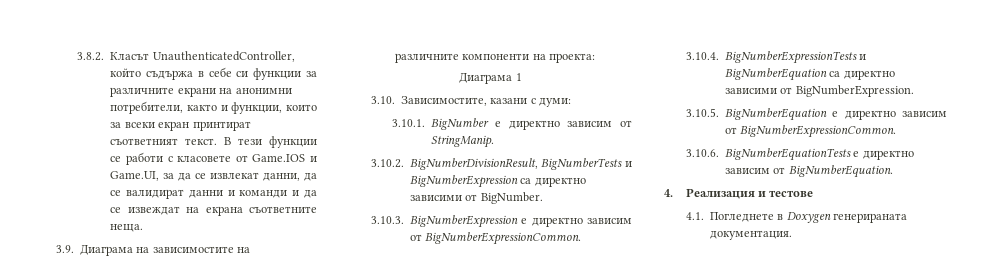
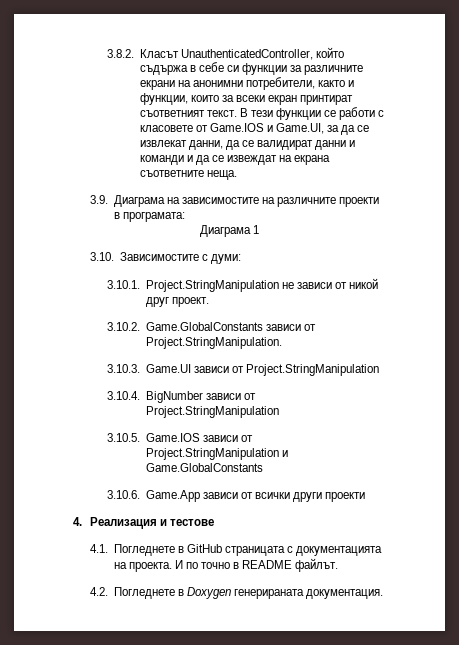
[462,53,595,63] компоненти на проекта: -> [339,197,380,207] [113,212,185,222] проекти в програмата:
[400,96,528,106] Зависимостите, казани -> [119,252,199,261] Зависимостите
[431,118,632,130] [431,135,495,148] [370,158,632,170] [409,175,586,188] [409,192,543,204] [370,215,632,228] [409,232,582,245] [685,51,867,64] [724,68,895,81] [724,85,914,97] [685,108,947,121] [724,125,897,138] [685,148,914,161] [724,165,893,178] BigNumber е директно зависим от StringManip. // 3.10.2. BigNumberDivisionResult, BigNumberTests и BigNumberExpression са директно зависими от BigNumber. // 3.10.3. BigNumberExpression е директно зависим от BigNumberExpressionCommon. // 3.10.4. BigNumberExpressionTests и BigNumberEquation са директно зависими от BigNumberExpression. // 3.10.5. BigNumberEquation е директно зависим от BigNumberExpressionCommon. // 3.10.6. BigNumberEquationTests е директно зависим от BigNumberEquation. -> [145,278,379,292] [145,297,209,307] [106,322,316,331] [145,337,282,349] [106,364,380,376] [106,391,256,403] [145,406,279,418] [106,433,253,442] [145,448,288,460] [145,463,263,472] [106,490,366,502] Project.StringManipulation не зависи от никой друг проект. // 3.10.2. Game.GlobalConstants зависи от Project.StringManipulation. // 3.10.3. Game.UI зависи от Project.StringManipulation // 3.10.4. BigNumber зависи от Project.StringManipulation // 3.10.5. Game.IOS зависи от Project.StringManipulation и Game.GlobalConstants // 3.10.6. Game.App зависи от всички други проекти
(784, 217) none -> [186,544,383,556] [113,558,339,572] [89,587,184,599] GitHub страницата с документацията на проекта. И по точно в README файлът. // 4.2. Погледнете в

